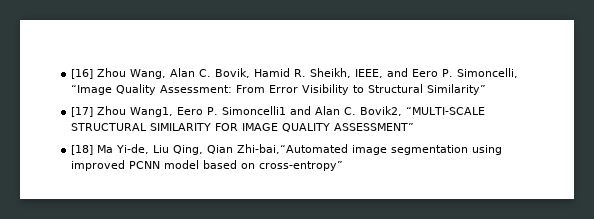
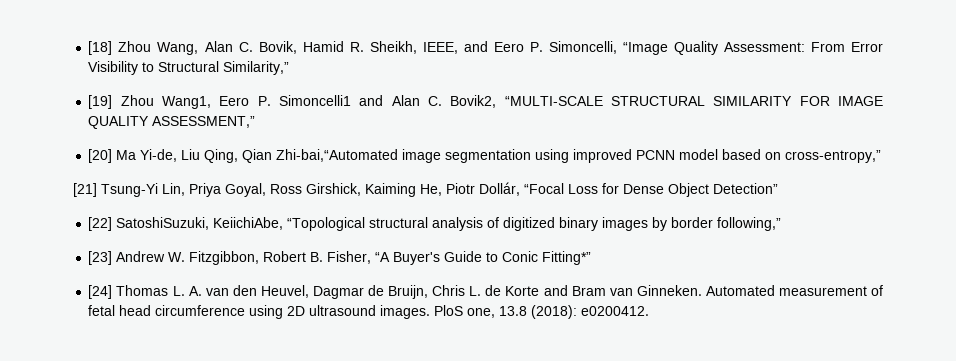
[71,69,94,79] [16] -> [88,41,113,55] [18]
[427,84,487,95] [71,107,94,117] Similarity” // [17] -> [223,61,290,75] [88,95,113,109] Similarity,” // [19]
[334,123,415,131] [71,145,94,155] ASSESSMENT” // [18] -> [152,116,256,128] [88,149,113,163] ASSESSMENT,” // [20]
[259,161,344,171] cross-entropy” -> [785,150,882,163] [73,182,778,197] [88,217,782,231] [88,251,592,265] [88,285,884,299] [88,305,650,319] cross-entropy,” // [21] Tsung-Yi Lin, Priya Goyal, Ross Girshick, Kaiming He, Piotr Dollár, “Focal Loss for Dense Object Detection” // [22] SatoshiSuzuki, KeiichiAbe, “Topological structural analysis of digitized binary images by border following,” // [23] Andrew W. Fitzgibbon, Robert B. Fisher, “A Buyer's Guide to Conic Fitting*” // [24] Thomas L. A. van den Heuvel, Dagmar de Bruijn, Chris L. de Korte and Bram van Ginneken. Automated measurement of fetal head circumference using 2D ultrasound images. PloS one, 13.8 (2018): e0200412.

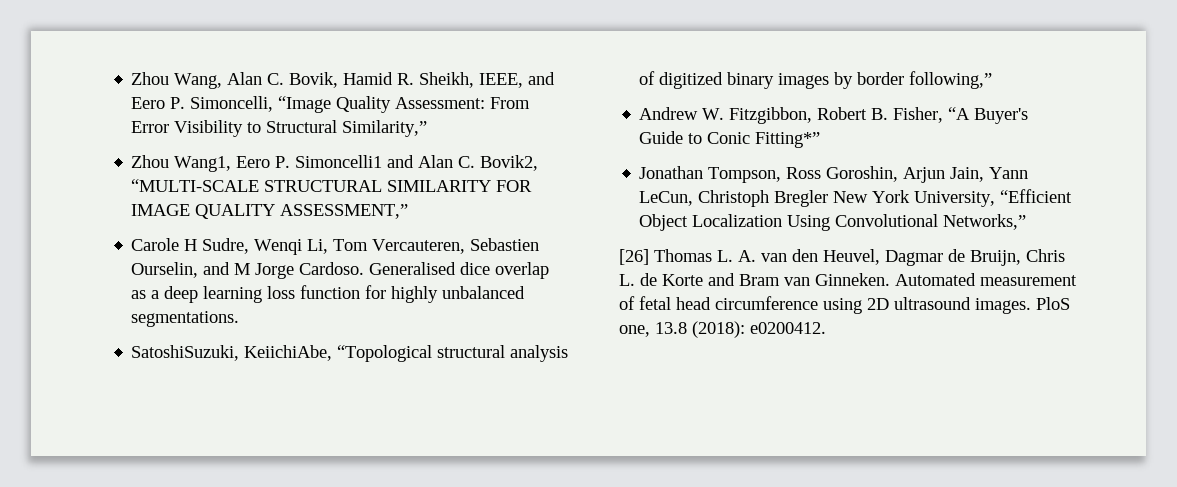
[88,41,113,55] [18] -> (131, 78) none
[88,95,113,109] [19] -> (428, 128) none
[88,149,882,163] [73,182,778,197] [88,217,113,231] [20] Ma Yi-de, Liu Qing, Qian Zhi-bai,“Automated image segmentation using improved PCNN model based on cross-entropy,” // [21] Tsung-Yi Lin, Priya Goyal, Ross Girshick, Kaiming He, Piotr Dollár, “Focal Loss for Dense Object Detection” // [22] -> [131,238,540,255] [131,262,550,279] [131,285,526,303] [131,311,240,327] Carole H Sudre, Wenqi Li, Tom Vercauteren, Sebastien Ourselin, and M Jorge Cardoso. Generalised dice overlap as a deep learning loss function for highly unbalanced segmentations. //
[88,251,113,265] [23] -> (993, 80) none
[88,285,113,299] [24] -> [639,166,1029,183] [639,189,1073,207] [639,214,1027,231] [619,249,649,265] Jonathan Tompson, Ross Goroshin, Arjun Jain, Yann LeCun, Christoph Bregler New York University, “Efficient Object Localization Using Convolutional Networks,” // [26]

